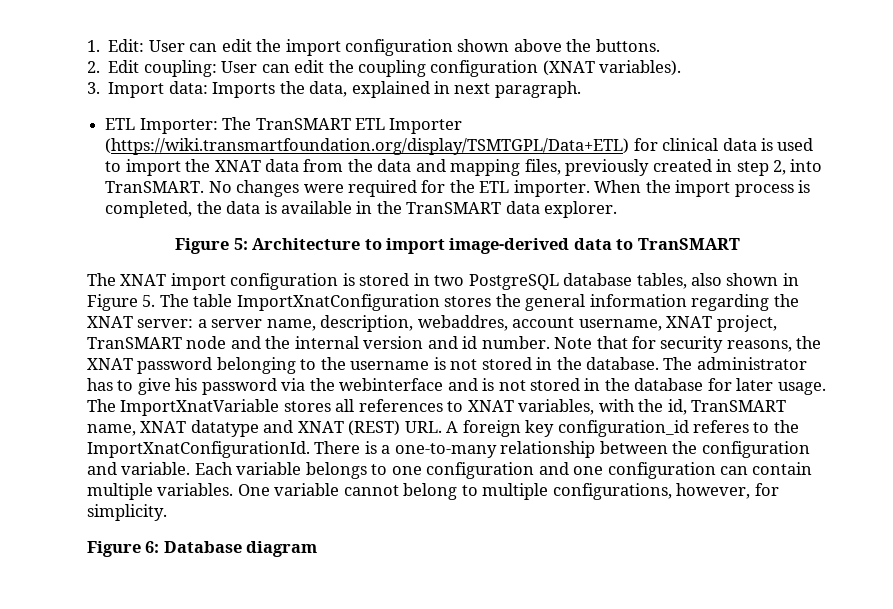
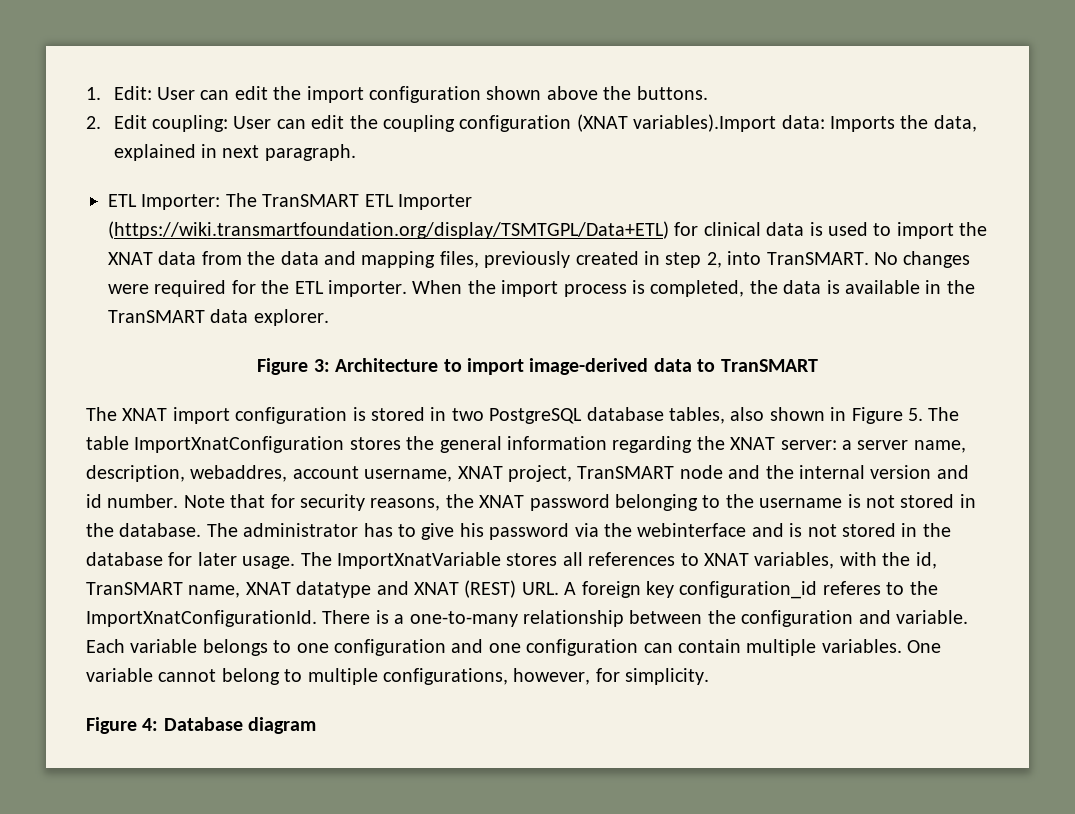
[599,60,682,76] [87,82,165,98] variables). // 3. Import -> [633,114,777,132] variables).Import
[233,238,248,250] 5: -> [313,359,330,372] 3:
[145,541,160,553] 6: -> [142,718,159,731] 4:

